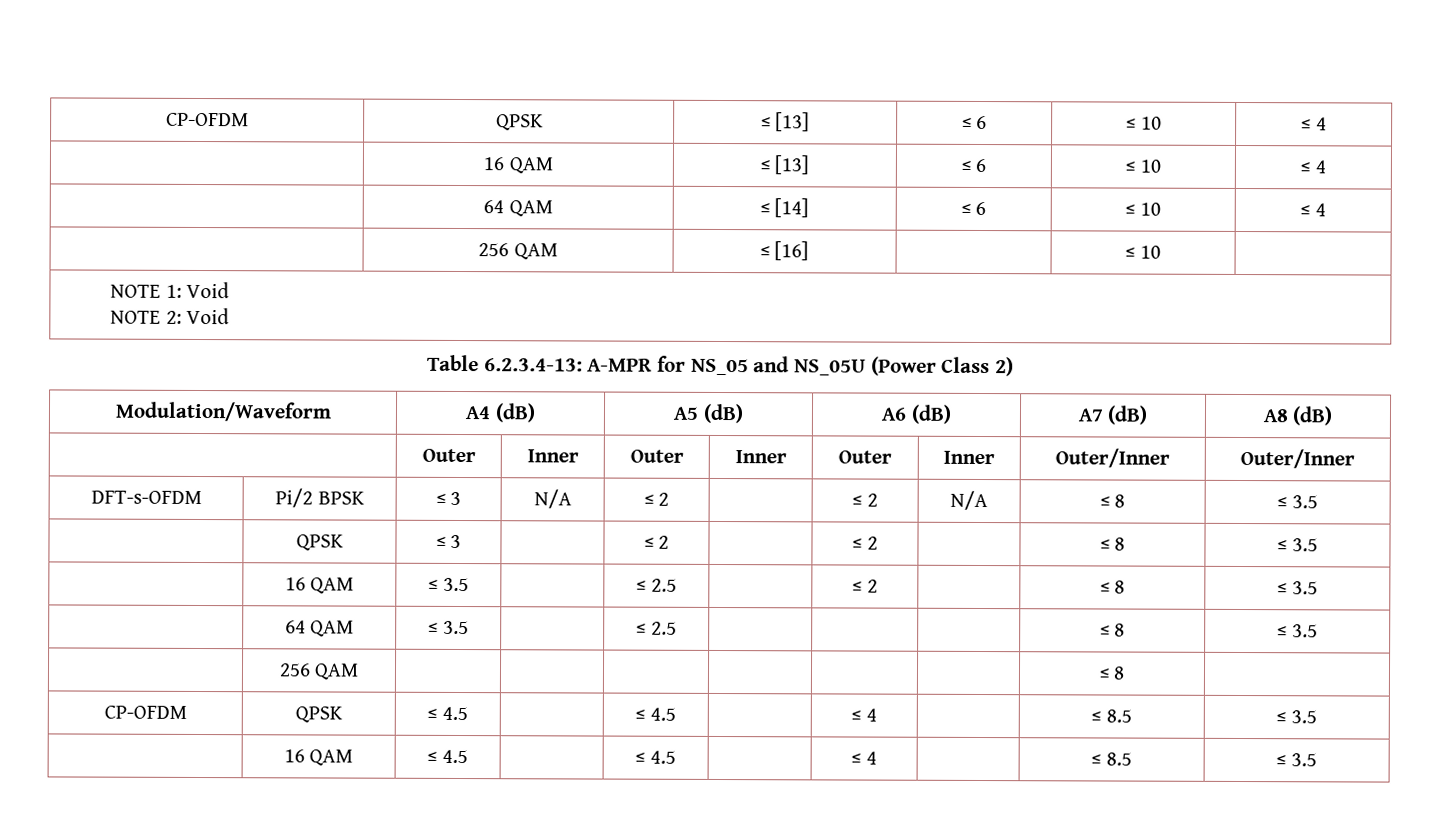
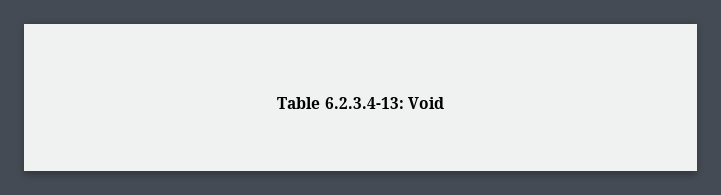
[166,112,249,127] [495,114,544,131] [760,112,811,132] [961,115,988,130] [1126,116,1162,130] [1301,117,1327,131] [483,157,553,174] [759,155,810,175] [960,158,987,173] [1125,159,1161,173] [1300,160,1326,174] [483,200,553,217] [759,198,810,218] [960,201,987,216] [1125,202,1161,216] [1300,203,1326,217] [478,243,558,260] [759,241,810,261] [1125,245,1161,259] [109,281,231,299] [109,307,231,325] [426,354,1015,377] [114,401,332,422] [465,403,536,423] [673,403,744,424] [881,404,952,424] [1077,405,1149,425] [1262,406,1334,426] [421,448,476,463] [526,449,579,463] [629,449,684,463] [734,450,787,464] [838,450,892,464] [943,450,995,465] [1055,448,1170,468] [1240,449,1355,469] [90,490,202,505] [275,488,365,508] [435,491,462,506] [533,489,572,509] [643,492,670,506] [852,493,878,507] [950,490,988,511] [1099,494,1126,508] [1277,495,1318,509] [296,534,344,551] [435,534,462,549] [643,535,670,549] [852,536,878,550] [1099,537,1126,551] [1277,538,1318,552] [284,577,355,594] [428,577,469,592] [636,578,677,592] [852,579,878,593] [1099,580,1126,594] [1277,581,1318,595] [284,620,355,637] [428,620,469,635] [636,621,677,635] [1099,623,1126,637] [1277,624,1318,638] [278,663,360,680] [1098,666,1126,680] [103,705,187,719] [295,706,343,723] [427,706,468,721] [635,707,676,721] [851,708,877,722] [1091,709,1132,723] [1276,710,1317,724] [283,749,354,766] [427,749,468,764] [635,750,676,764] [851,751,877,765] [1091,752,1132,766] [1276,753,1317,767] CP-OFDM | QPSK | ≤ [13] | ≤ 6 | ≤ 10 | ≤ 4 // | 16 QAM | ≤ [13] | ≤ 6 | ≤ 10 | ≤ 4 // | 64 QAM | ≤ [14] | ≤ 6 | ≤ 10 | ≤ 4 // | 256 QAM | ≤ [16] | | ≤ 10 | // NOTE 1: Void // NOTE 2: Void // Table 6.2.3.4-13: A-MPR for NS_05 and NS_05U (Power Class 2) // Modulation/Waveform | A4 (dB) | A5 (dB) | A6 (dB) | A7 (dB) | A8 (dB) // | Outer | Inner | Outer | Inner | Outer | Inner | Outer/Inner | Outer/Inner // DFT-s-OFDM | Pi/2 BPSK | ≤ 3 | N/A | ≤ 2 | | ≤ 2 | N/A | ≤ 8 | ≤ 3.5 // | QPSK | ≤ 3 | | ≤ 2 | | ≤ 2 | | ≤ 8 | ≤ 3.5 // | 16 QAM | ≤ 3.5 | | ≤ 2.5 | | ≤ 2 | | ≤ 8 | ≤ 3.5 // | 64 QAM | ≤ 3.5 | | ≤ 2.5 | | | | ≤ 8 | ≤ 3.5 // | 256 QAM | | | | | | | ≤ 8 | // CP-OFDM | QPSK | ≤ 4.5 | | ≤ 4.5 | | ≤ 4 | | ≤ 8.5 | ≤ 3.5 // | 16 QAM | ≤ 4.5 | | ≤ 4.5 | | ≤ 4 | | ≤ 8.5 | ≤ 3.5 -> [277,97,444,109] Table 6.2.3.4-13: Void

